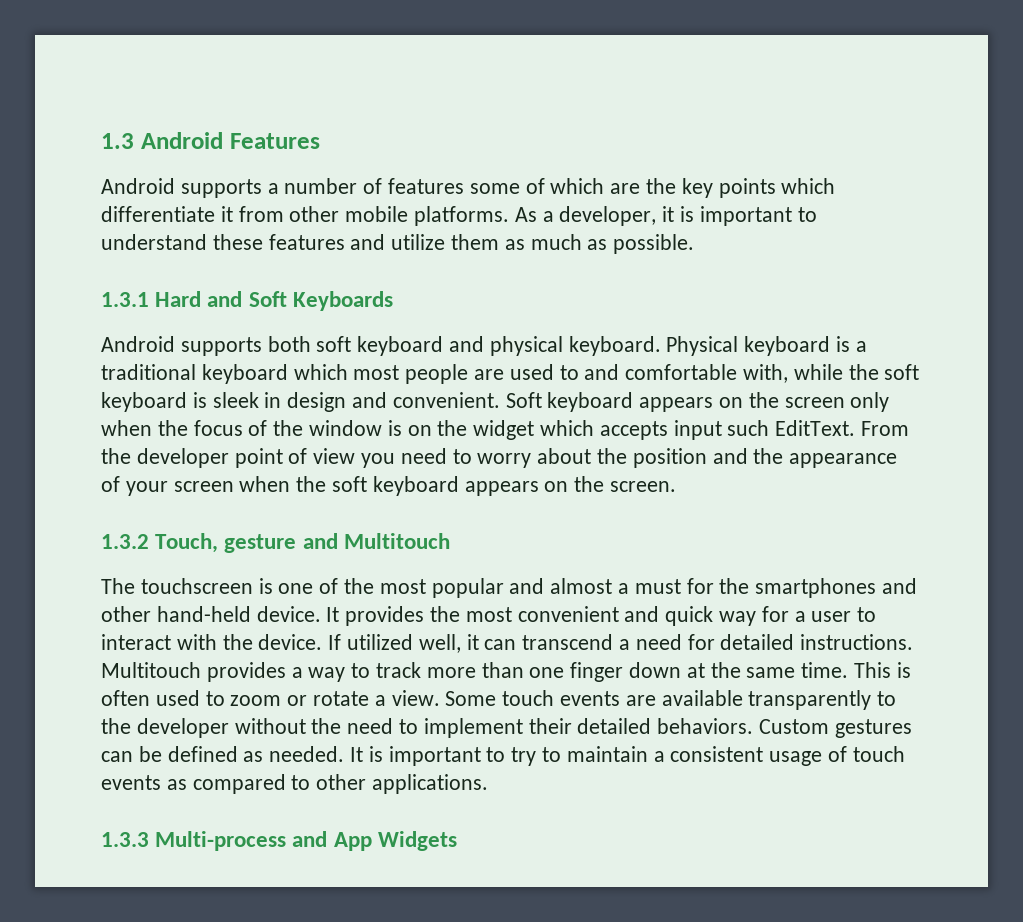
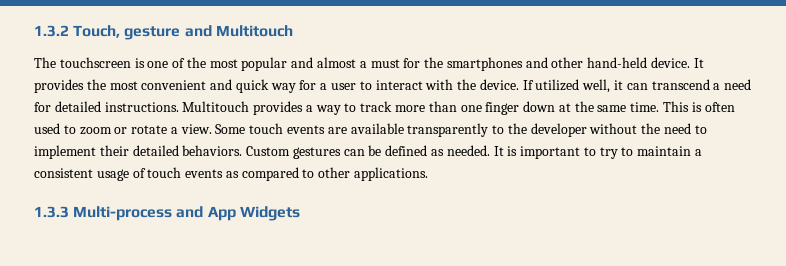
[101,132,320,149] [101,178,836,198] [101,206,817,226] [101,234,695,254] [101,291,393,311] [101,336,867,356] [101,364,920,384] [101,392,890,412] [101,420,910,440] [101,448,898,468] [101,476,677,496] 1.3 Android Features // Android supports a number of features some of which are the key points which differentiate it from other mobile platforms. As a developer, it is important to understand these features and utilize them as much as possible. // 1.3.1 Hard and Soft Keyboards // Android supports both soft keyboard and physical keyboard. Physical keyboard is a traditional keyboard which most people are used to and comfortable with, while the soft keyboard is sleek in design and convenient. Soft keyboard appears on the screen only when the focus of the window is on the widget which accepts input such EditText. From the developer point of view you need to worry about the position and the appearance of your screen when the soft keyboard appears on the screen. // -> (34, 31) none

